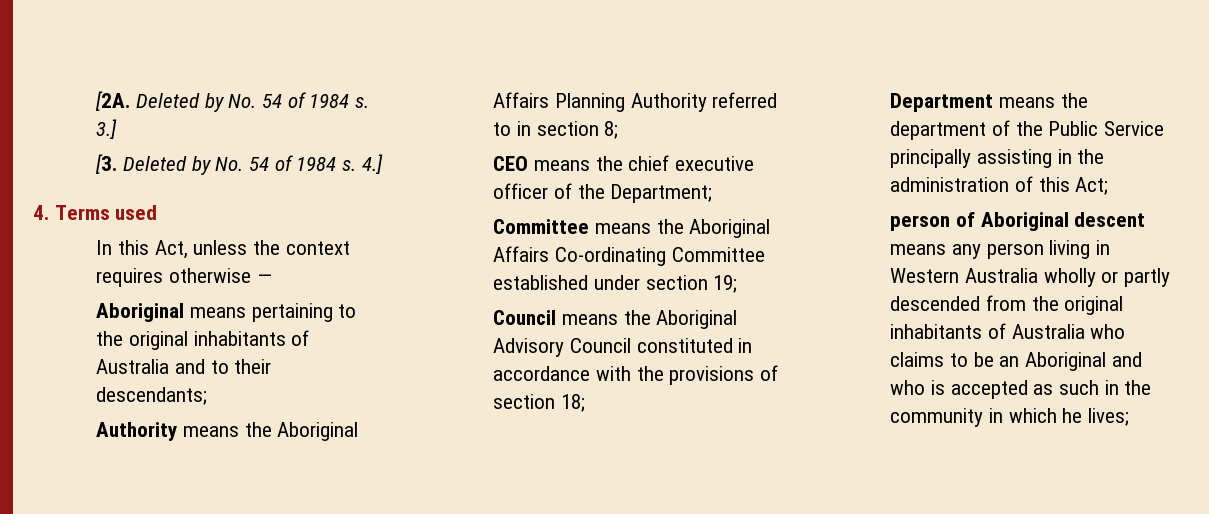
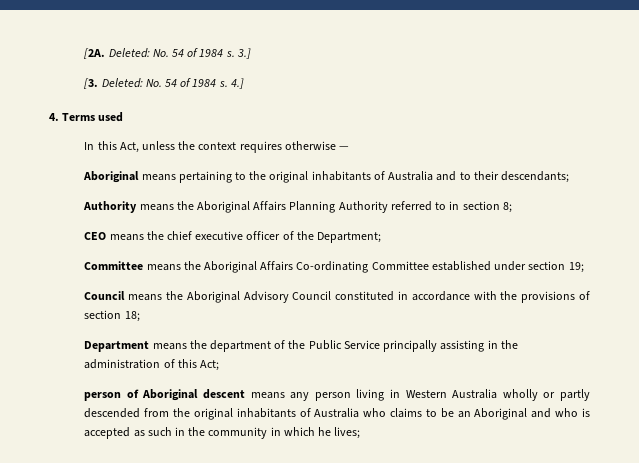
[135,93,224,112] Deleted by -> [108,48,150,58] Deleted:
[122,156,211,175] Deleted by -> [101,78,143,88] Deleted:

